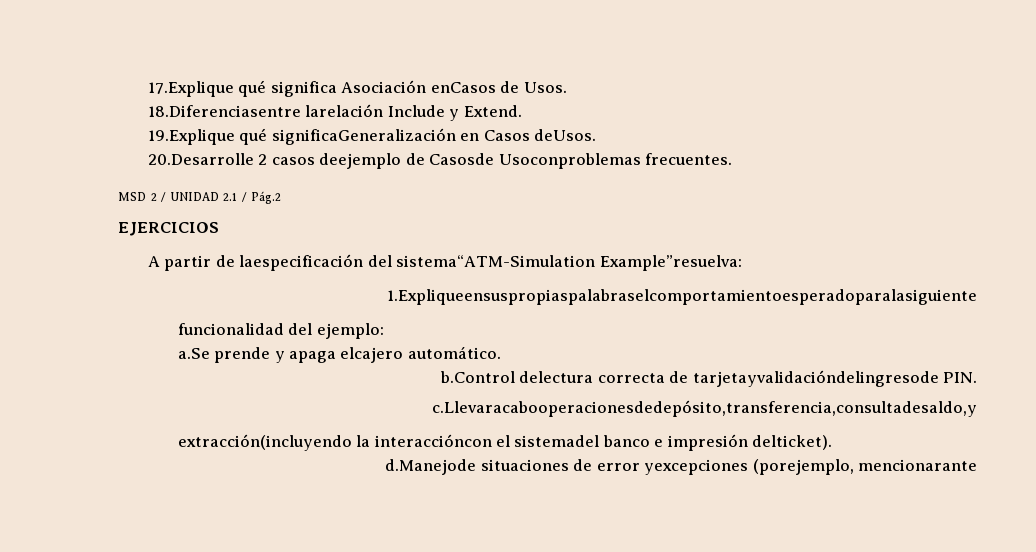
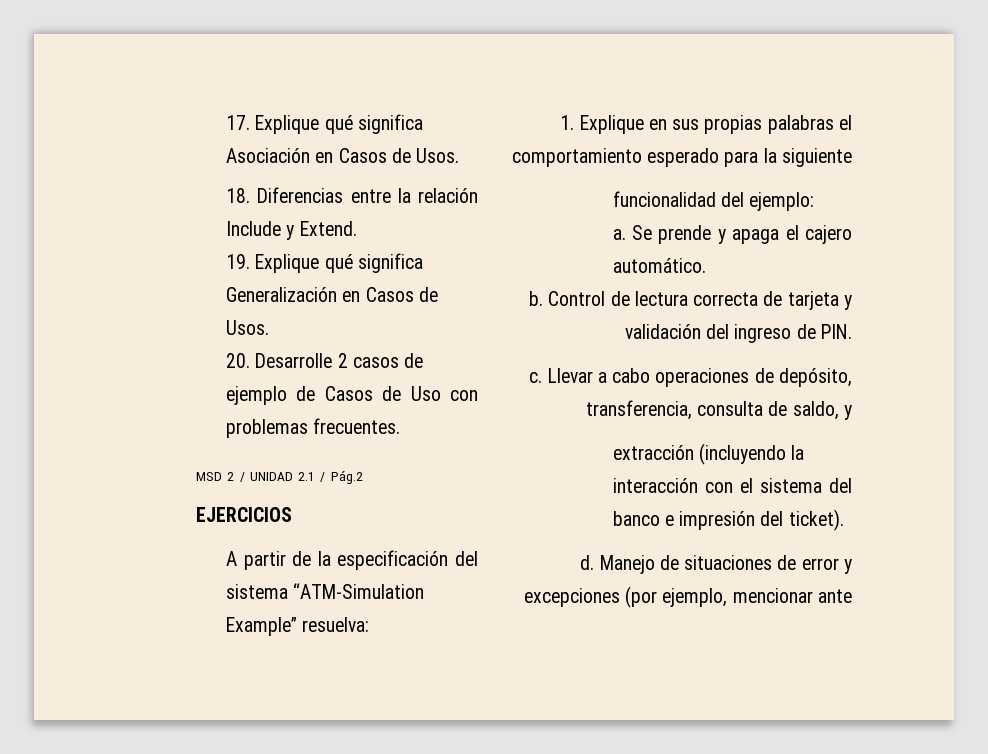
[148,81,235,97] 17.Explique -> [226,115,320,134] 17. Explique
[430,81,567,93] [148,104,522,121] [148,128,597,145] [148,153,641,169] enCasos de Usos. // 18.Diferenciasentre larelación Include y Extend. // 19.Explique qué significaGeneralización en Casos deUsos. // 20.Desarrolle 2 casos deejemplo de Casosde Usoconproblemas -> [315,148,460,163] [226,187,478,203] [226,221,357,240] [226,253,423,273] [226,287,438,302] [226,320,270,335] [226,353,424,368] [226,386,479,405] [226,419,309,438] en Casos de Usos. // 18. Diferencias entre la relación Include y Extend. // 19. Explique qué significa Generalización en Casos de Usos. // 20. Desarrolle 2 casos de ejemplo de Casos de Uso con problemas
[239,254,742,271] [387,289,977,305] laespecificación del sistema“ATM-Simulation Example”resuelva: // 1.Expliqueensuspropiaspalabraselcomportamientoesperadoparalasiguiente -> [317,550,479,570] [226,583,425,599] [226,617,370,636] [560,115,852,134] [511,148,852,167] la especificación del sistema “ATM-Simulation Example” resuelva: // 1. Explique en sus propias palabras el comportamiento esperado para la siguiente
[177,348,210,359] a.Se -> [612,225,652,240] a. Se
[340,347,404,363] elcajero -> [785,225,852,244] el cajero
[439,370,978,387] [432,400,977,417] [177,434,833,451] [385,459,978,475] b.Control delectura correcta de tarjetayvalidacióndelingresode PIN. // c.Llevaracabooperacionesdedepósito,transferencia,consultadesaldo,y // extracción(incluyendo la interaccióncon el sistemadel banco e impresión delticket). // d.Manejode situaciones de error yexcepciones (porejemplo, mencionarante -> [529,291,852,310] [624,324,852,343] [529,368,852,387] [585,400,852,420] [612,443,805,465] [612,478,852,493] [612,509,844,531] [580,555,852,574] [523,586,852,608] b. Control de lectura correcta de tarjeta y validación del ingreso de PIN. // c. Llevar a cabo operaciones de depósito, transferencia, consulta de saldo, y // extracción (incluyendo la interacción con el sistema del banco e impresión del ticket). // d. Manejo de situaciones de error y excepciones (por ejemplo, mencionar ante

